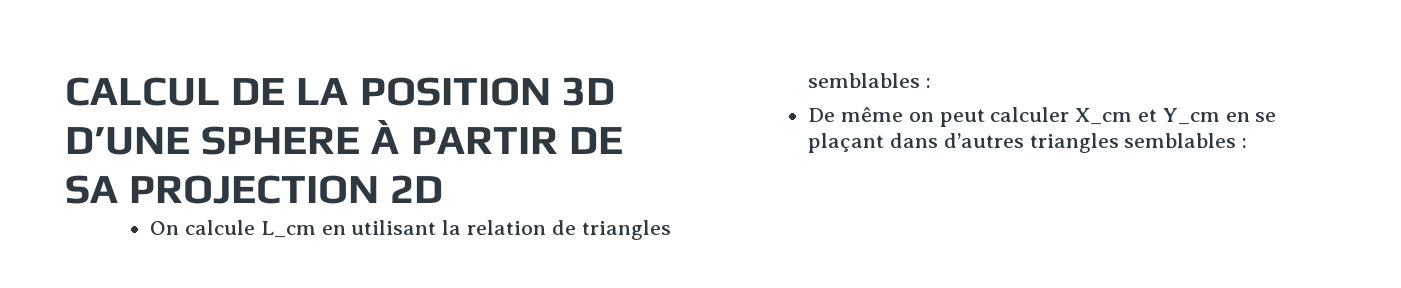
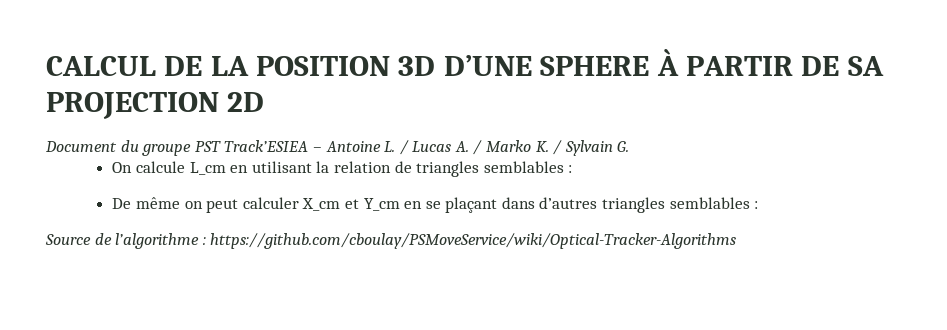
(444, 189) none -> [45,140,630,156] // Document du groupe PST Track’ESIEA – Antoine L. / Lucas A. / Marko K. / Sylvain G.
(1248, 143) none -> [45,233,737,249] // Source de l’algorithme : https://github.com/cboulay/PSMoveService/wiki/Optical-Tracker-Algorithms

